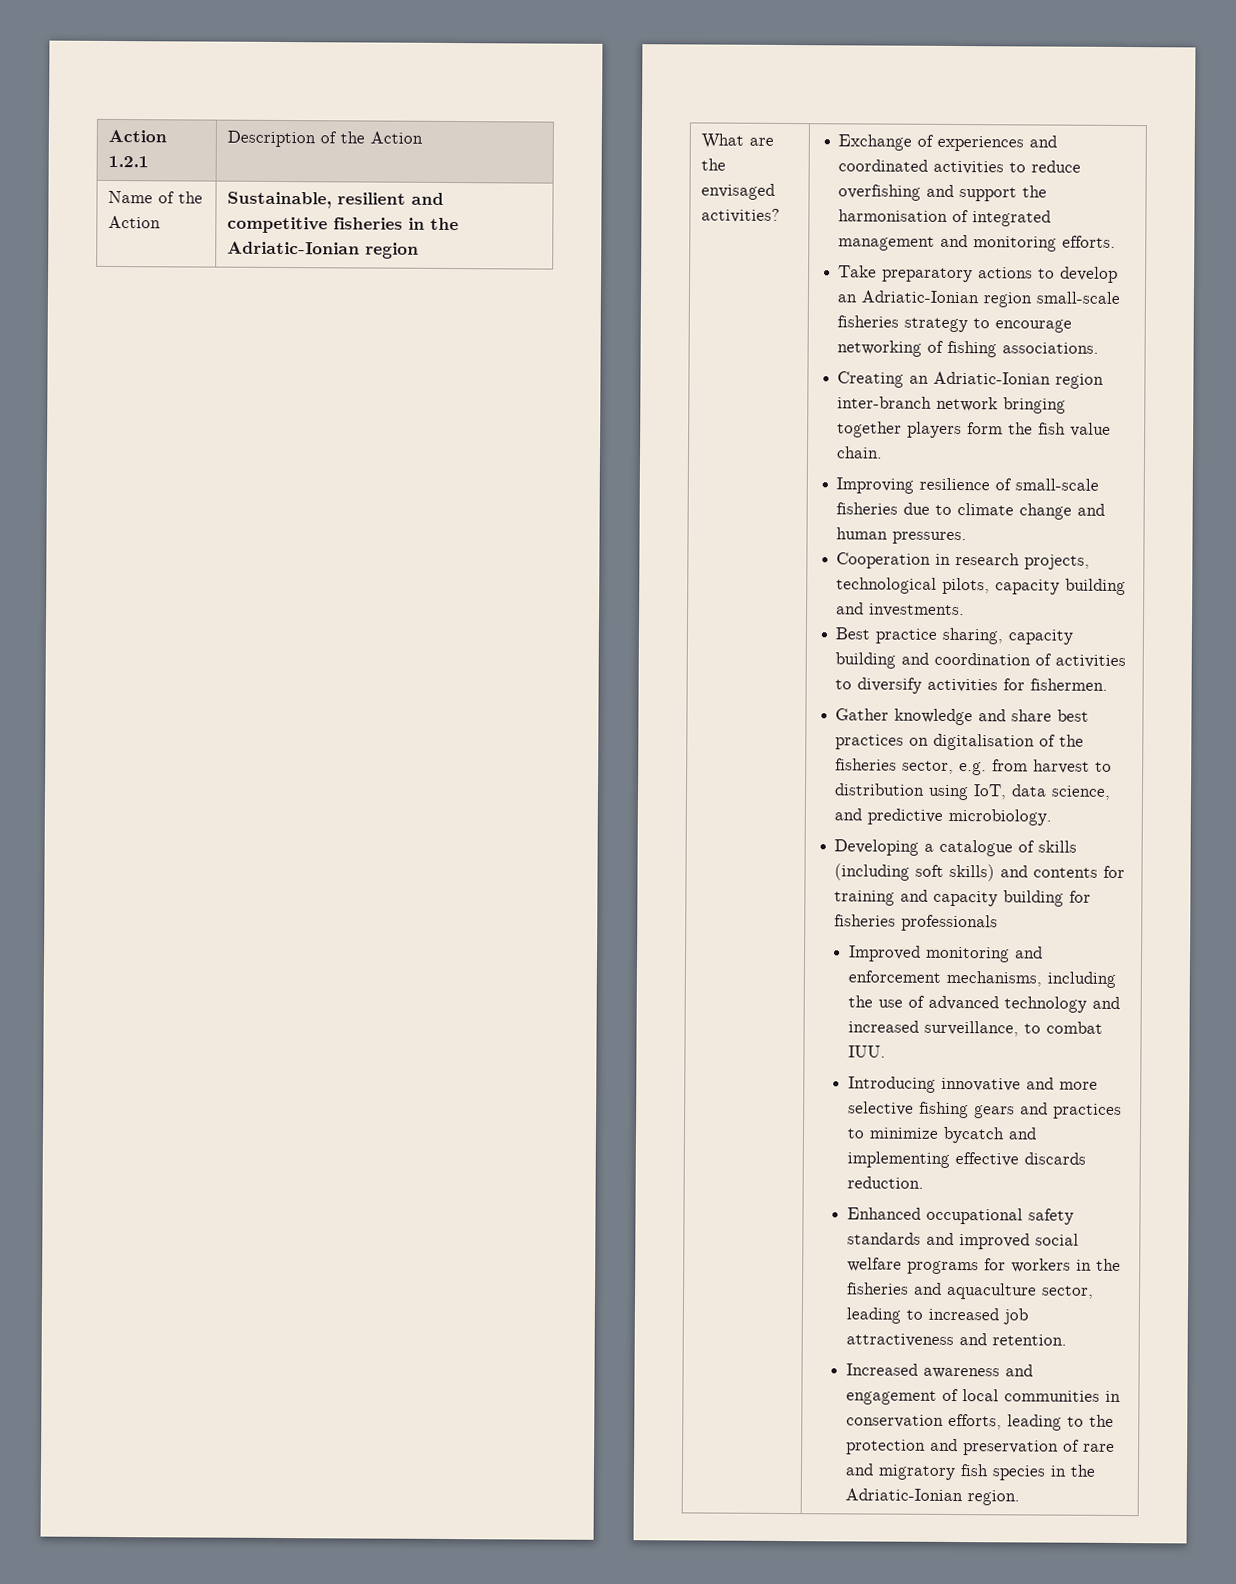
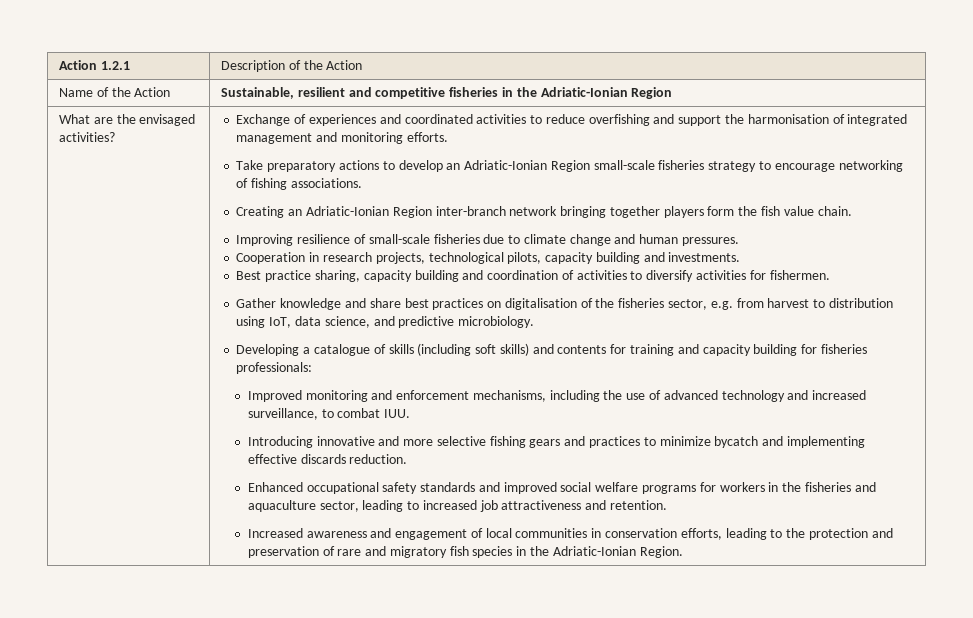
[365,242,420,259] region -> [631,87,673,99] Region
[983,292,1033,308] region -> [550,160,590,172] Region
[1055,373,1105,389] region -> [392,206,432,218] Region
[901,914,999,932] professionals -> [236,362,313,374] professionals:
[966,1490,1020,1506] region. -> [639,546,683,558] Region.

